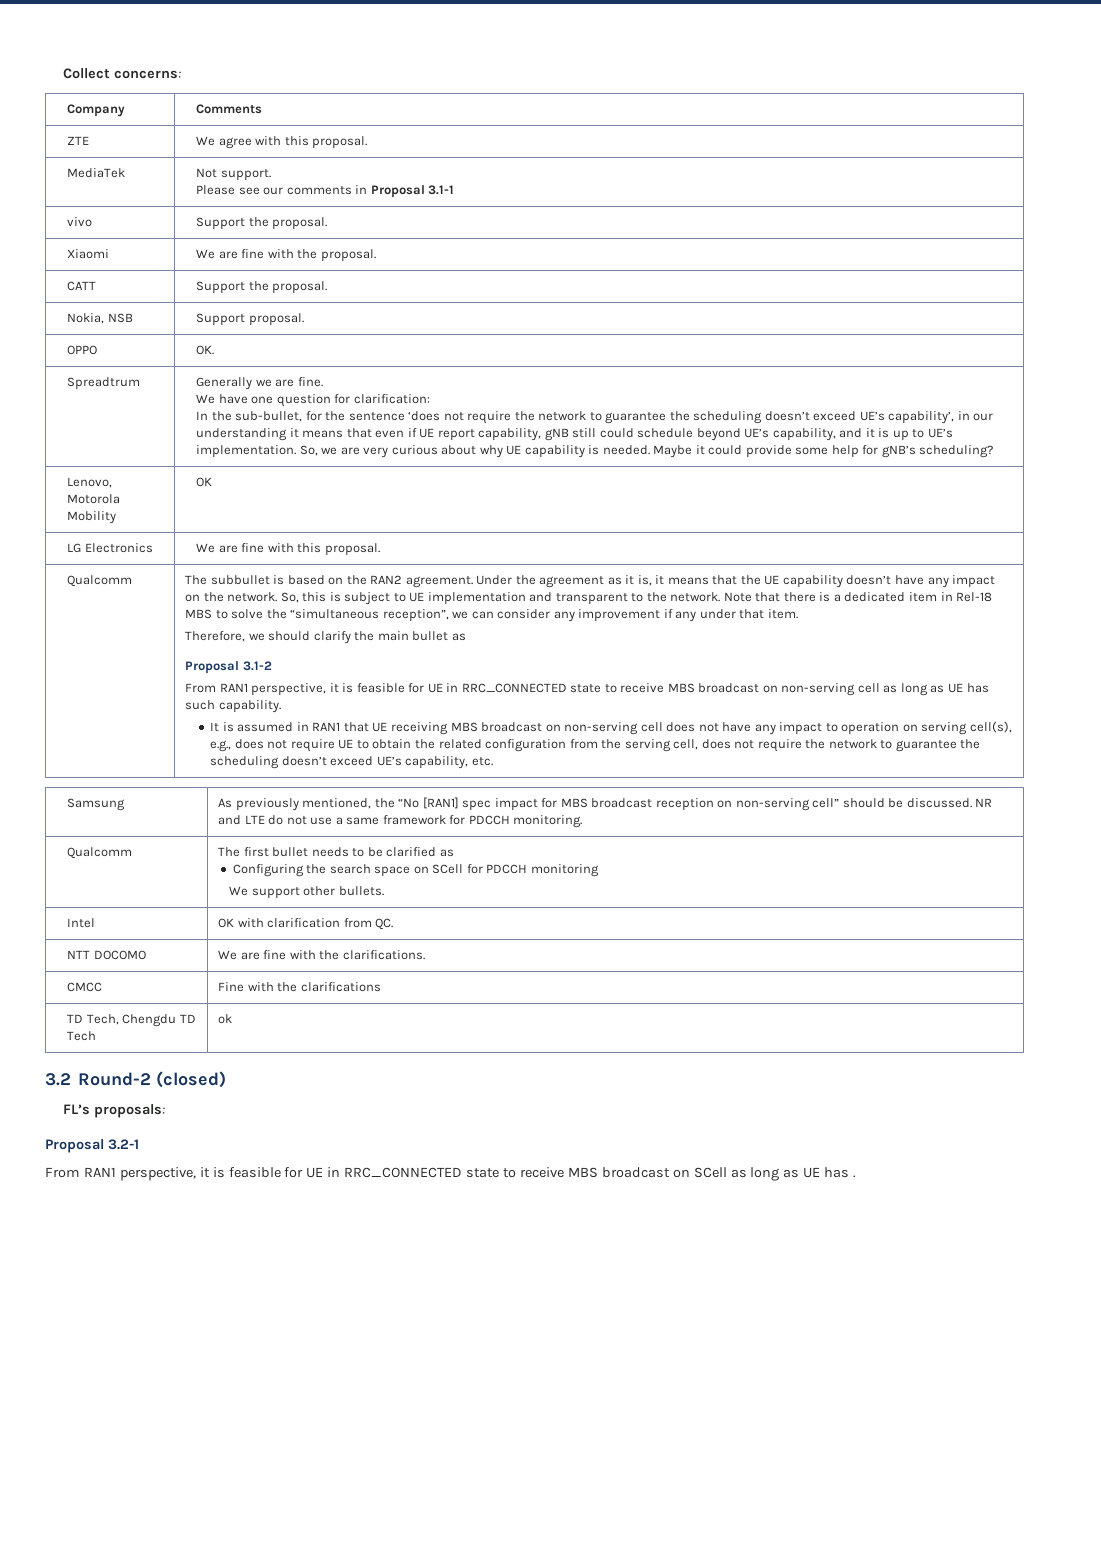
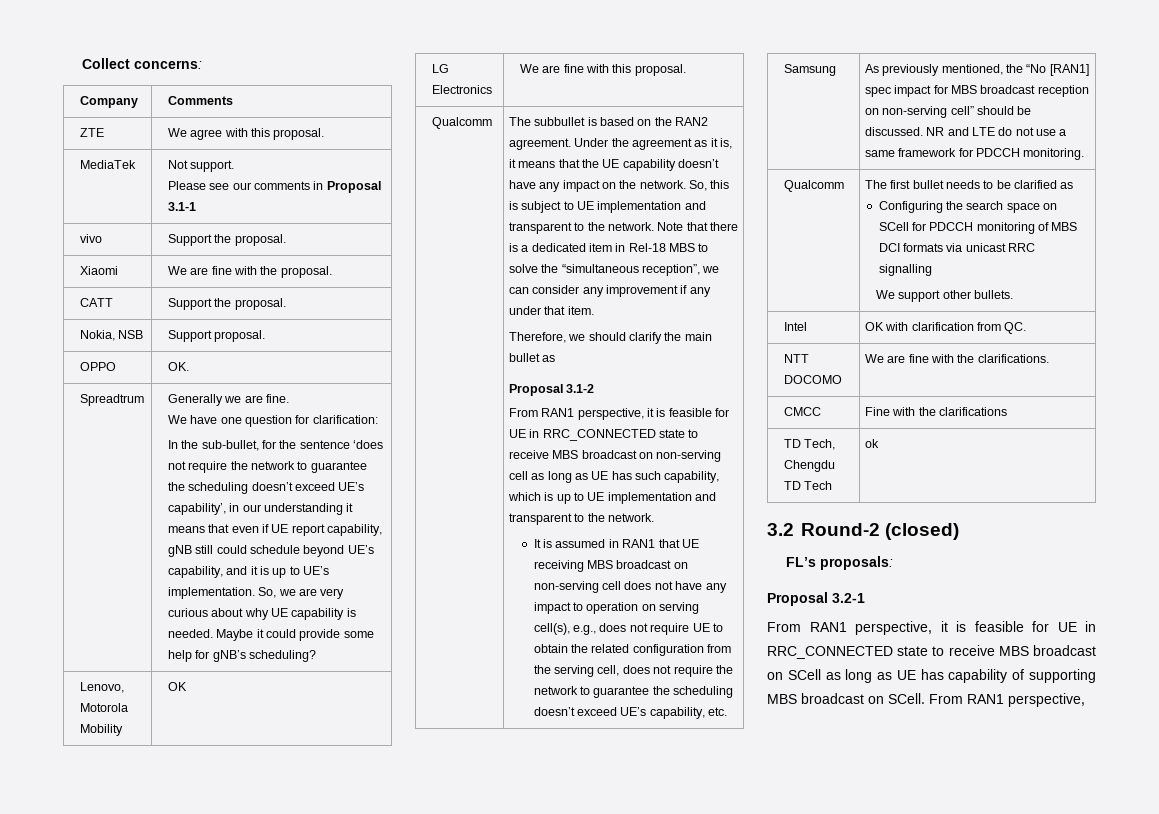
[218,700,281,713] capability. -> [664,471,720,483] [507,492,717,504] [508,513,654,525] capability, which is up to UE implementation and transparent to the network.
(599, 870) none -> [1038,222,1078,231] [878,243,1036,252] [878,264,932,276] of MBS DCI formats via unicast RRC signalling
[853,1175,857,1178] . -> [948,669,1096,683] [767,693,1085,707] capability of supporting MBS broadcast on SCell. From RAN1 perspective,

